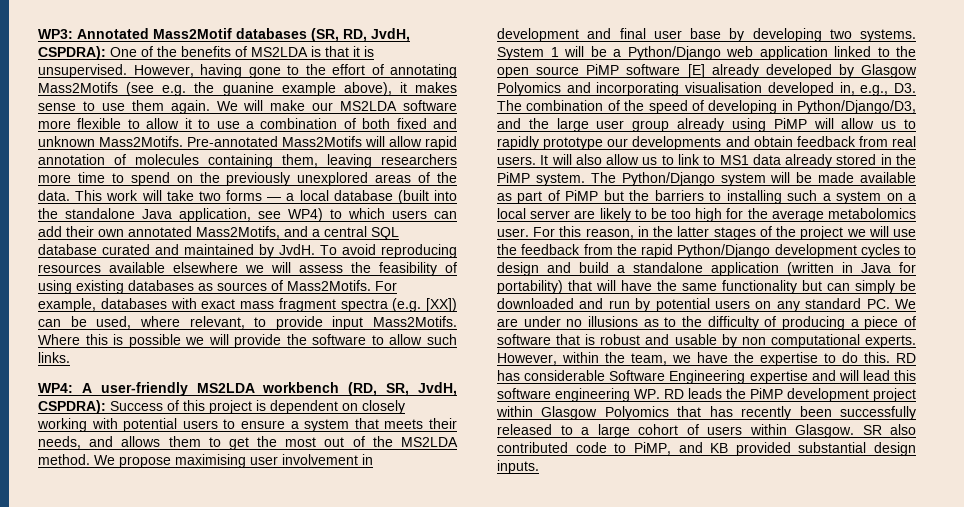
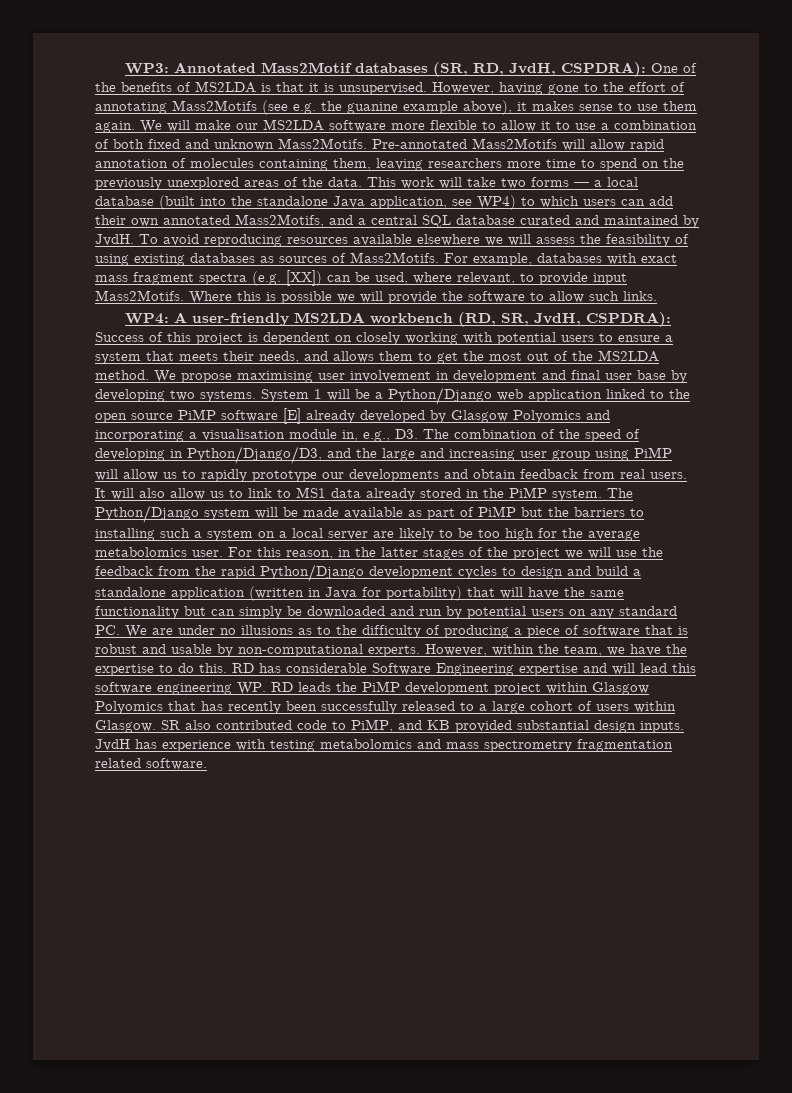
[685,82,834,96] visualisation developed -> [189,429,337,441] a visualisation module
(589, 125) none -> [420,448,515,461] and increasing
[677,118,725,132] already -> (590, 455) none
[741,334,860,348] non computational -> [238,644,363,657] non-computational
(539, 467) none -> [95,739,673,752] [95,758,207,770] JvdH has experience with testing metabolomics and mass spectrometry fragmentation related software.

